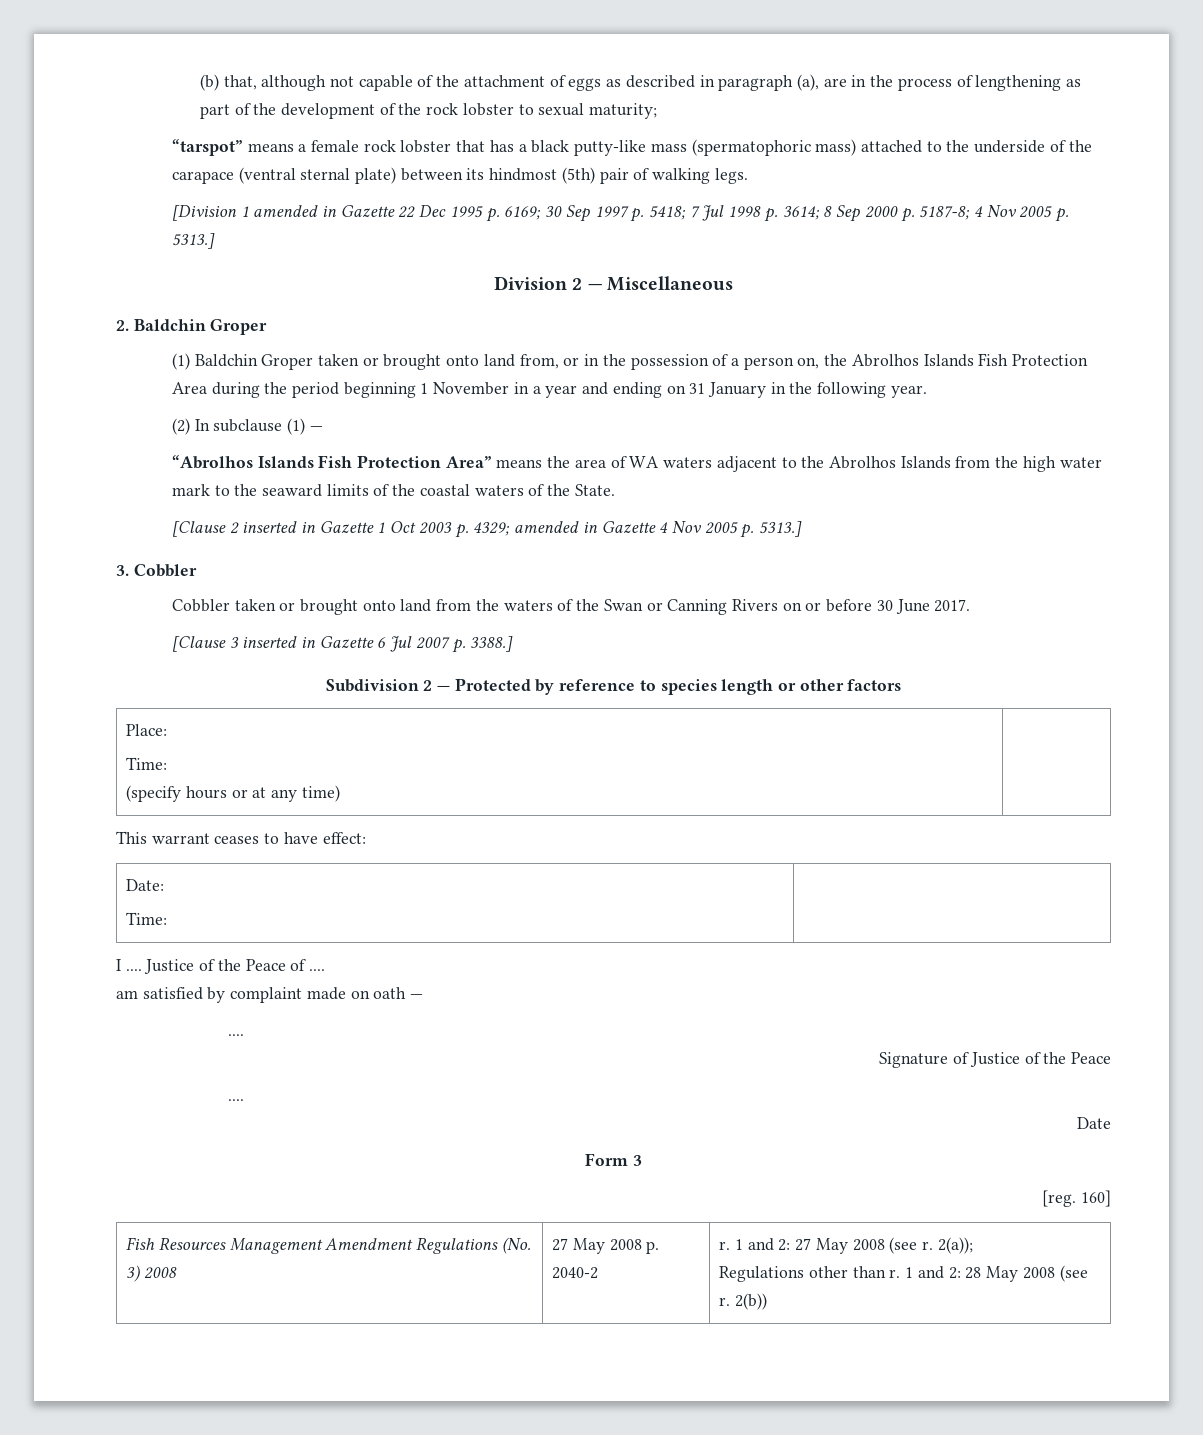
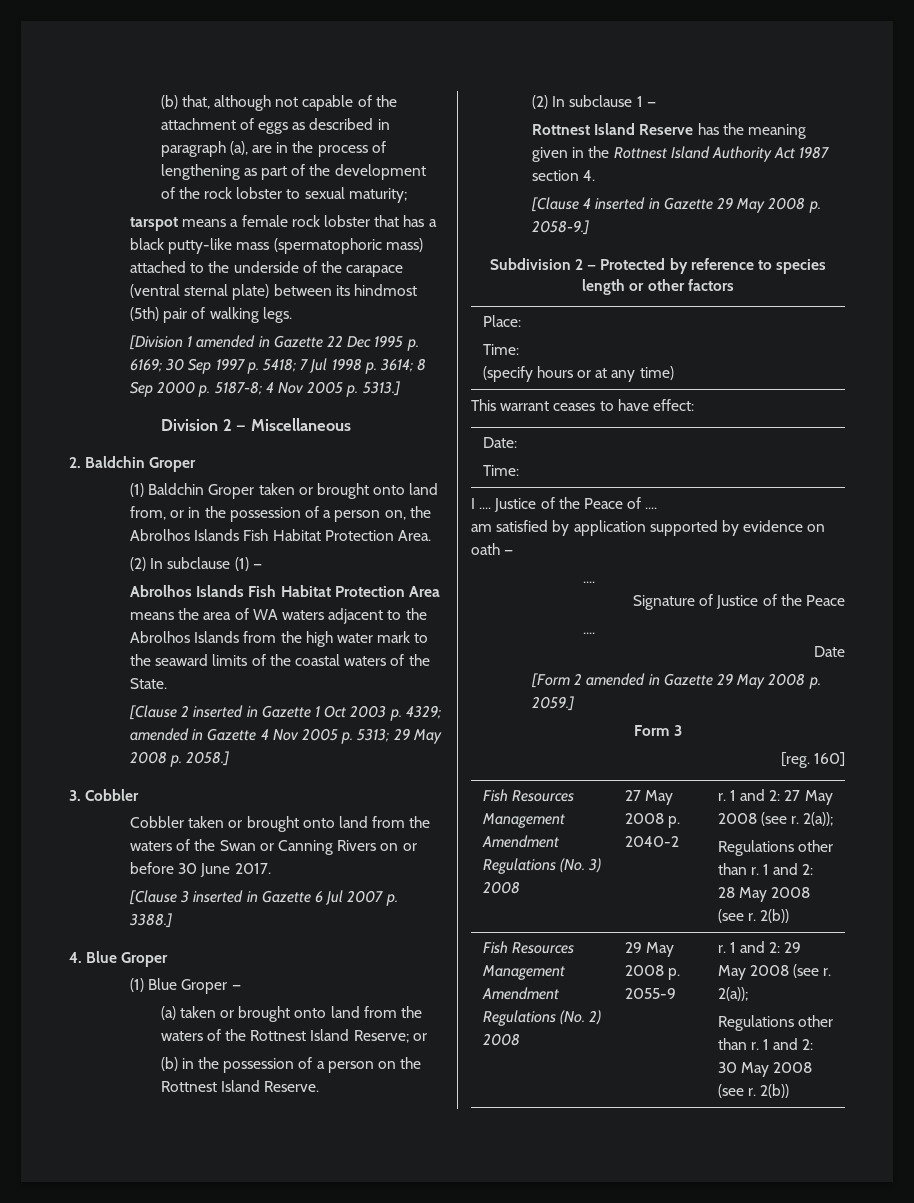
[171,139,243,156] “tarspot” -> [130,217,179,231] tarspot
[1012,354,1089,366] [171,382,927,398] Protection Area during the period beginning 1 November in a year and ending on 31 January in the following year. -> [272,529,431,541] Habitat Protection Area.
[171,455,492,469] “Abrolhos Islands Fish Protection Area” -> [130,585,440,597] Abrolhos Islands Fish Habitat Protection Area
[759,521,803,537] 5313.] -> [357,728,442,744] [130,751,230,767] 5313; 29 May 2008 p. 2058.]
(514, 644) none -> [69,951,169,967] [130,978,241,994] [160,1006,422,1022] [160,1029,427,1043] [160,1057,422,1073] [160,1080,319,1092] [532,95,656,109] [532,123,806,139] [532,146,831,162] [532,170,596,181] [531,197,821,213] [532,220,590,235] // 4. Blue Groper // (1) Blue Groper — // (a) taken or brought onto land from the waters of the Rottnest Island Reserve; or // (b) in the possession of a person on the Rottnest Island Reserve. // (2) In subclause 1 — // Rottnest Island Reserve has the meaning given in the Rottnest Island Authority Act 1987 section 4. // [Clause 4 inserted in Gazette 29 May 2008 p. 2058-9.]
[230,987,346,1003] complaint made -> [573,520,804,536] application supported by evidence
(1111, 1123) none -> [531,673,821,689] [532,696,575,711] // [Form 2 amended in Gazette 29 May 2008 p. 2059.]
(767, 1301) none -> [482,941,574,954] [481,965,565,980] [481,987,559,1000] [482,1010,602,1026] [482,1033,520,1046] [624,942,674,957] [624,965,680,980] [624,988,676,999] [717,941,802,953] [717,964,832,980] [717,987,748,1001] [717,1015,833,1031] [717,1038,814,1050] [717,1062,813,1077] [717,1084,790,1098] // Fish Resources Management Amendment Regulations (No. 2) 2008 | 29 May 2008 p. 2055-9 | r. 1 and 2: 29 May 2008 (see r. 2(a)); // Regulations other than r. 1 and 2: 30 May 2008 (see r. 2(b))

